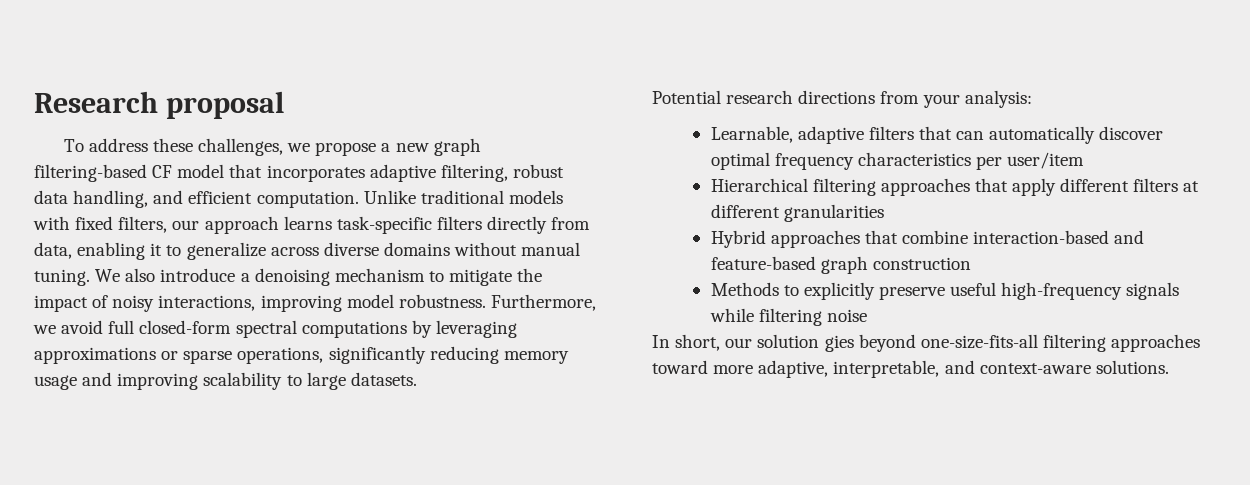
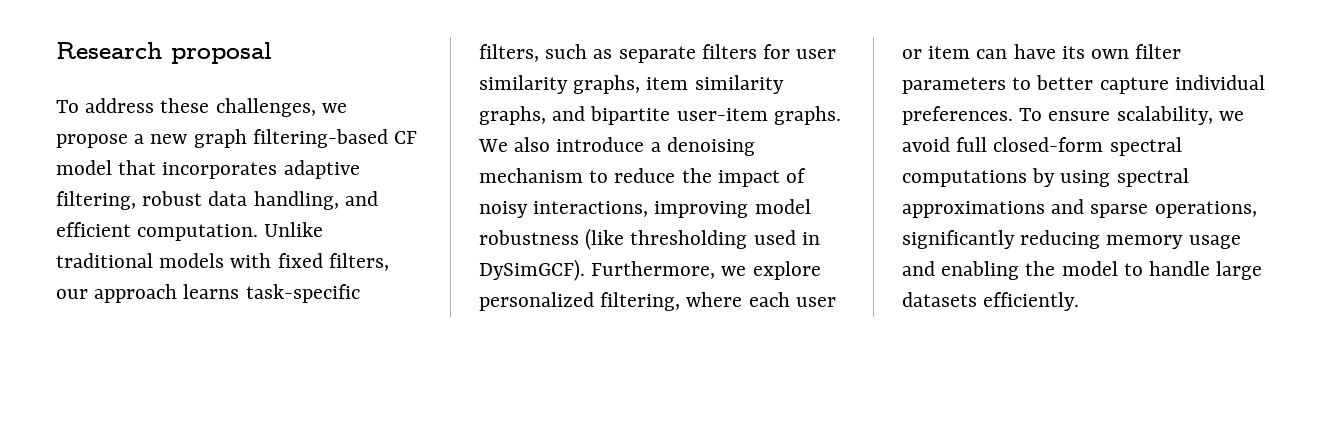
[436,216,591,234] [34,242,581,260] [34,269,90,286] filters directly from data, enabling it to generalize across diverse domains without manual tuning. -> [479,44,837,63] [479,75,784,94] [479,106,841,125] filters, such as separate filters for user similarity graphs, item similarity graphs, and bipartite user-item graphs.
[449,269,513,286] mitigate -> [614,168,676,183] reduce
[398,294,596,311] robustness. Furthermore, -> [479,228,820,250] [479,259,821,281] [479,292,836,311] [902,44,1182,59] [902,75,1265,94] [902,106,1213,125] robustness (like thresholding used in DySimGCF). Furthermore, we explore personalized filtering, where each user or item can have its own filter parameters to better capture individual preferences. To ensure scalability,
[435,320,517,338] [34,347,179,364] leveraging approximations or -> [1060,168,1189,187] [902,199,1085,218] using spectral approximations and
[117,372,417,390] [652,90,1032,108] [710,126,1164,144] [710,152,1085,170] [710,178,1200,196] [710,204,884,222] [710,230,1145,248] [710,256,971,274] [710,282,1180,300] [709,308,867,326] [652,334,1201,352] [652,360,1169,378] improving scalability to large datasets. // Potential research directions from your analysis: // Learnable, adaptive filters that can automatically discover optimal frequency characteristics per user/item // Hierarchical filtering approaches that apply different filters at different granularities // Hybrid approaches that combine interaction-based and feature-based graph construction // Methods to explicitly preserve useful high-frequency signals while filtering noise // In short, our solution gies beyond one-size-fits-all filtering approaches toward more adaptive, interpretable, and context-aware solutions. -> [941,261,1263,280] [902,292,1080,311] enabling the model to handle large datasets efficiently.

